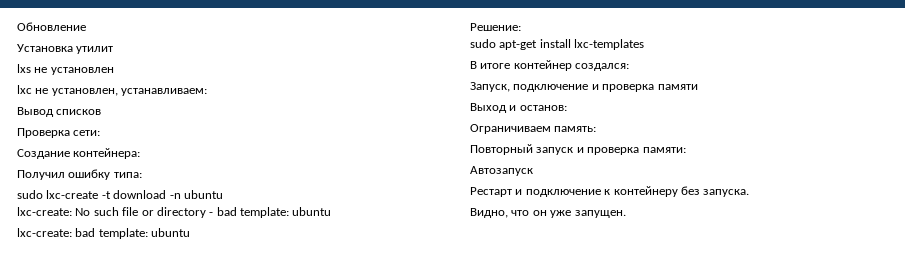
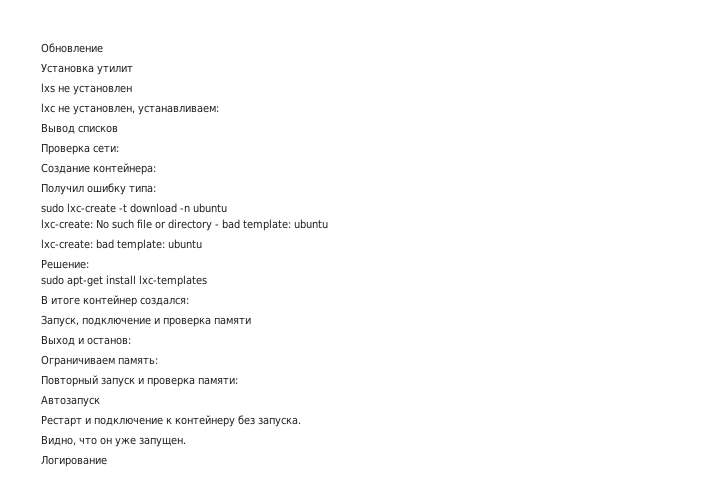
(626, 214) none -> [41,455,107,467] // Логирование

